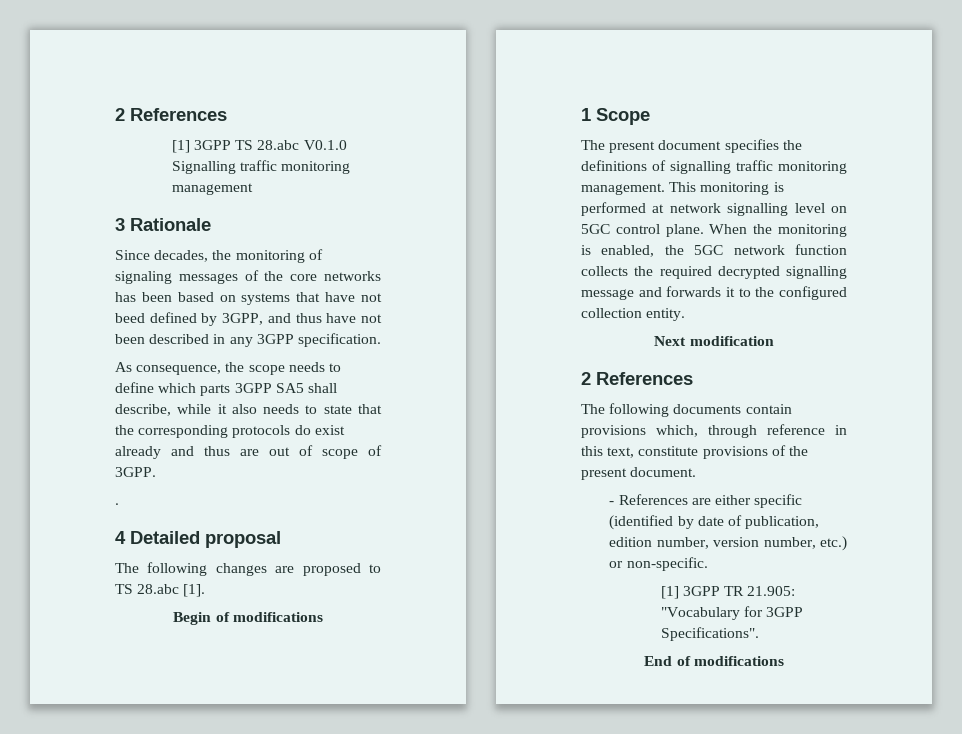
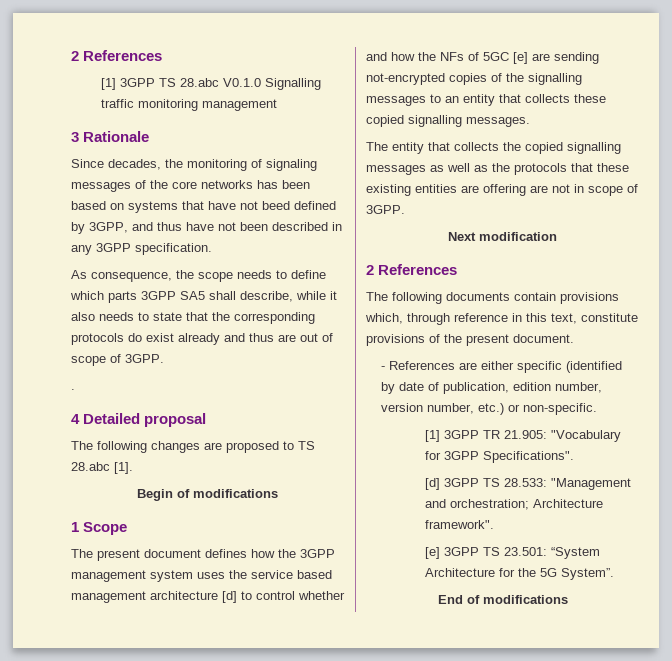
[724,139,802,153] [581,160,847,174] [581,182,784,195] [581,202,847,216] [581,224,847,237] [581,244,847,257] [581,266,847,279] [581,286,847,300] [581,308,686,321] specifies the definitions of signalling traffic monitoring management. This monitoring is performed at network signalling level on 5GC control plane. When the monitoring is enabled, the 5GC network function collects the required decrypted signalling message and forwards it to the configured collection entity. -> [205,549,335,558] [71,570,332,582] [71,591,345,603] [366,52,599,64] [366,73,582,85] [366,94,606,106] [366,115,530,127] [366,142,621,154] [366,163,629,175] [366,184,638,196] [366,205,405,214] defines how the 3GPP management system uses the service based management architecture [d] to control whether and how the NFs of 5GC [e] are sending not-encrypted copies of the signalling messages to an entity that collects these copied signalling messages. // The entity that collects the copied signalling messages as well as the protocols that these existing entities are offering are not in scope of 3GPP.
(759, 634) none -> [425,478,632,490] [425,499,604,510] [425,520,495,529] [425,547,601,559] [425,568,615,580] // [d] 3GPP TS 28.533: "Management and orchestration; Architecture framework". // [e] 3GPP TS 23.501: “System Architecture for the 5G System”.

